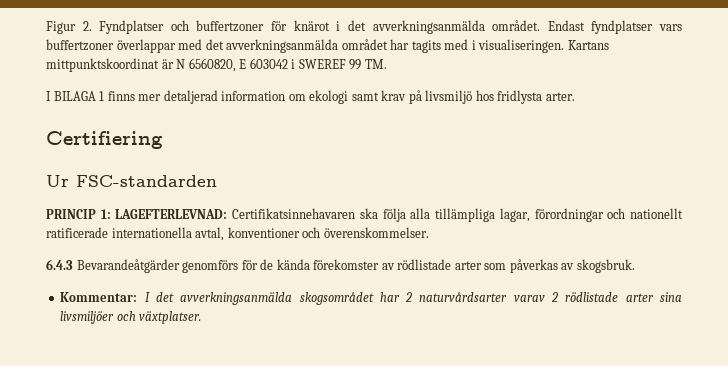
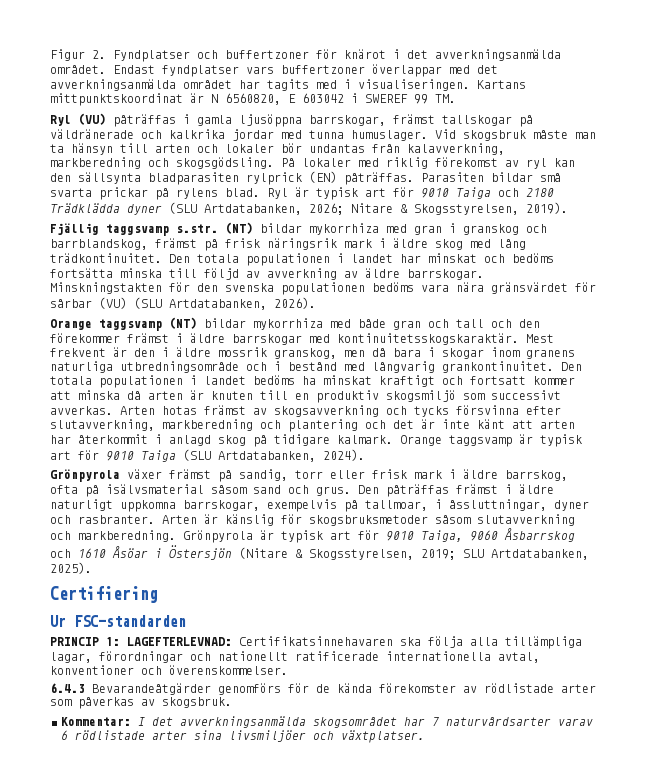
[46,90,575,104] I BILAGA 1 finns mer detaljerad information om ekologi samt krav på livsmiljö hos fridlysta arter. -> [50,113,533,127] [50,129,596,141] [50,143,505,155] [50,157,575,169] [50,171,561,185] [50,187,554,200] [50,202,568,215] [50,222,547,236] [50,238,526,251] [50,253,554,266] [50,268,484,280] [50,282,596,295] [50,297,316,310] [50,317,540,331] [50,333,554,345] [50,347,575,359] [50,361,582,373] [50,375,575,388] [50,390,561,403] [50,405,561,417] [50,419,575,432] [50,434,582,447] [50,449,365,462] [50,469,568,482] [50,484,554,497] [50,499,589,512] [50,514,575,526] [50,528,575,543] [50,545,589,560] [50,562,92,574] Ryl (VU) påträffas i gamla ljusöppna barrskogar, främst tallskogar på väldränerade och kalkrika jordar med tunna humuslager. Vid skogsbruk måste man ta hänsyn till arten och lokaler bör undantas från kalavverkning, markberedning och skogsgödsling. På lokaler med riklig förekomst av ryl kan den sällsynta bladparasiten rylprick (EN) påträffas. Parasiten bildar små svarta prickar på rylens blad. Ryl är typisk art för 9010 Taiga och 2180 Trädklädda dyner (SLU Artdatabanken, 2026; Nitare & Skogsstyrelsen, 2019). // Fjällig taggsvamp s.str. (NT) bildar mykorrhiza med gran i granskog och barrblandskog, främst på frisk näringsrik mark i äldre skog med lång trädkontinuitet. Den totala populationen i landet har minskat och bedöms fortsätta minska till följd av avverkning av äldre barrskogar. Minskningstakten för den svenska populationen bedöms vara nära gränsvärdet för sårbar (VU) (SLU Artdatabanken, 2026). // Orange taggsvamp (NT) bildar mykorrhiza med både gran och tall och den förekommer främst i äldre barrskogar med kontinuitetsskogskaraktär. Mest frekvent är den i äldre mossrik granskog, men då bara i skogar inom granens naturliga utbredningsområde och i bestånd med långvarig grankontinuitet. Den totala populationen i landet bedöms ha minskat kraftigt och fortsatt kommer att minska då arten är knuten till en produktiv skogsmiljö som successivt avverkas. Arten hotas främst av skogsavverkning och tycks försvinna efter slutavverkning, markberedning och plantering och det är inte känt att arten har återkommit i anlagd skog på tidigare kalmark. Orange taggsvamp är typisk art för 9010 Taiga (SLU Artdatabanken, 2024). // Grönpyrola växer främst på sandig, torr eller frisk mark i äldre barrskog, ofta på isälvsmaterial såsom sand och grus. Den påträffas främst i äldre naturligt uppkomna barrskogar, exempelvis på tallmoar, i åssluttningar, dyner och rasbranter. Arten är känslig för skogsbruksmetoder såsom slutavverkning och markberedning. Grönpyrola är typisk art för 9010 Taiga, 9060 Åsbarrskog och 1610 Åsöar i Östersjön (Nitare & Skogsstyrelsen, 2019; SLU Artdatabanken, 2025).
[405,292,413,302] 2 -> [432,717,439,726] 7
[551,292,559,302] 2 -> [61,730,68,740] 6

